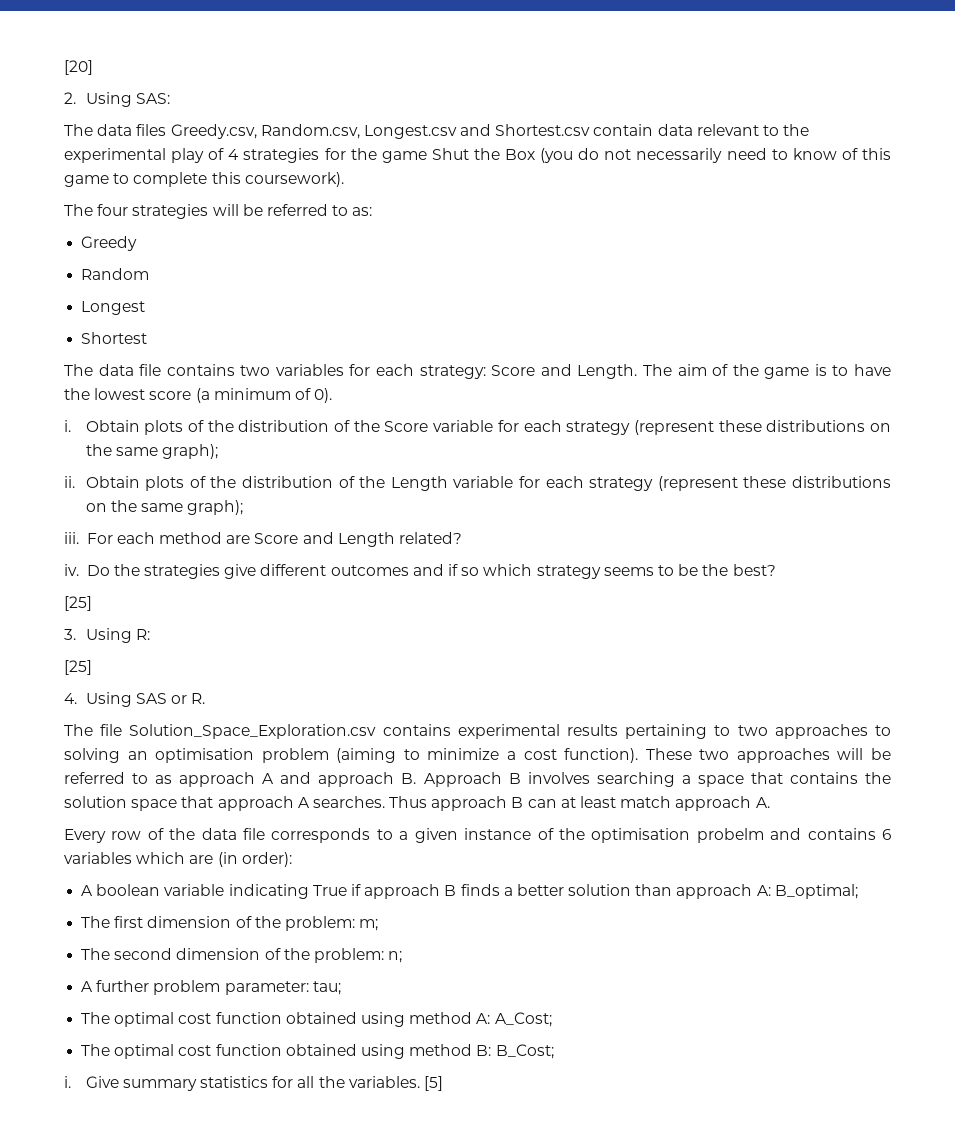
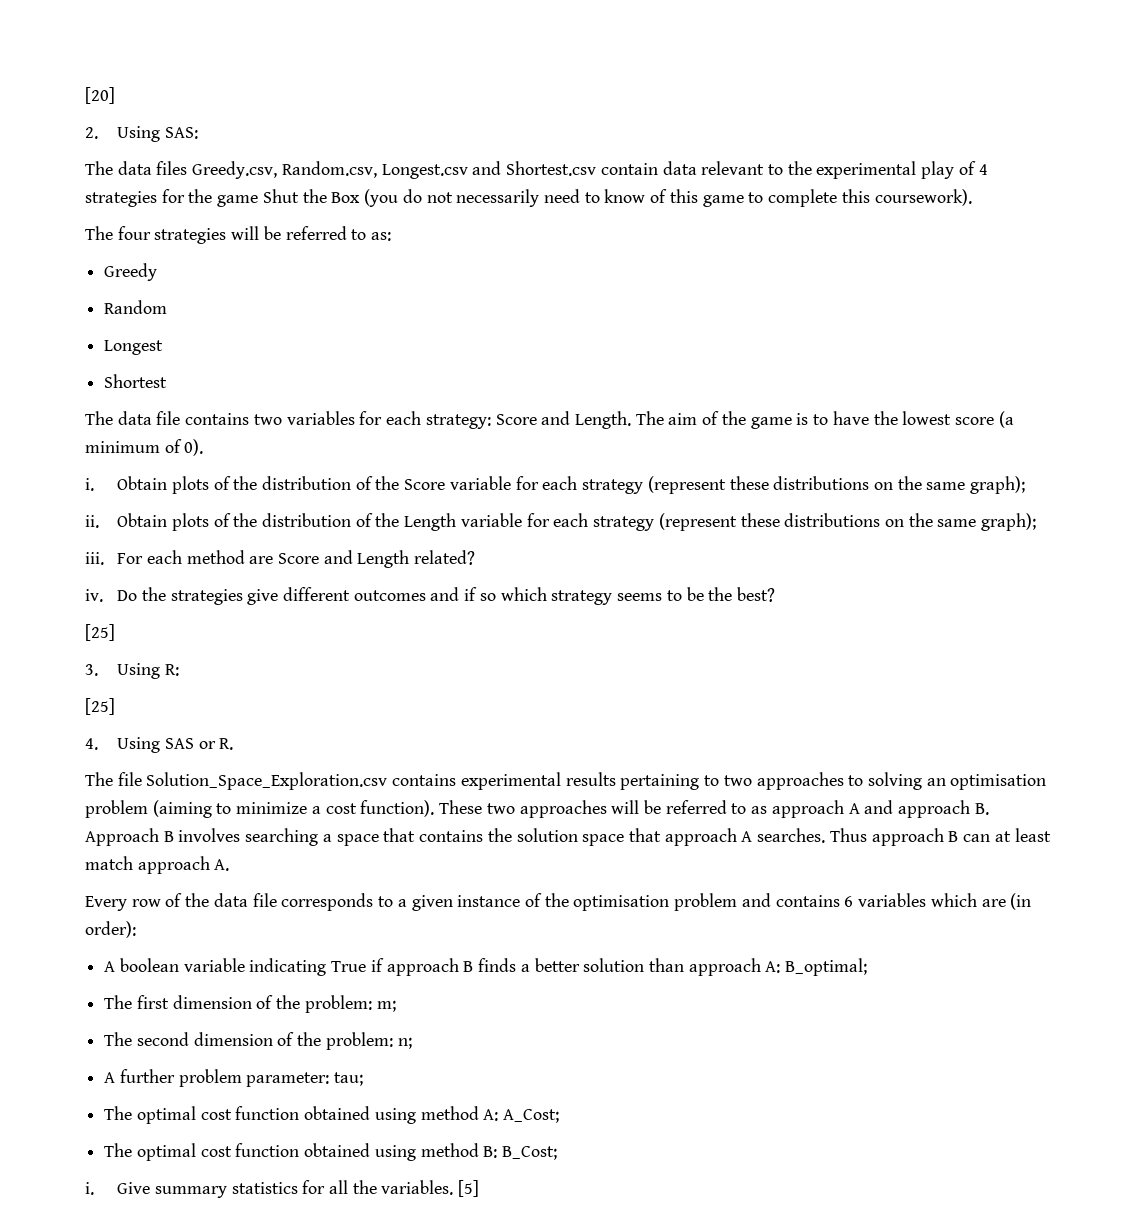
[696,828,764,843] probelm -> [674,893,738,911] problem

